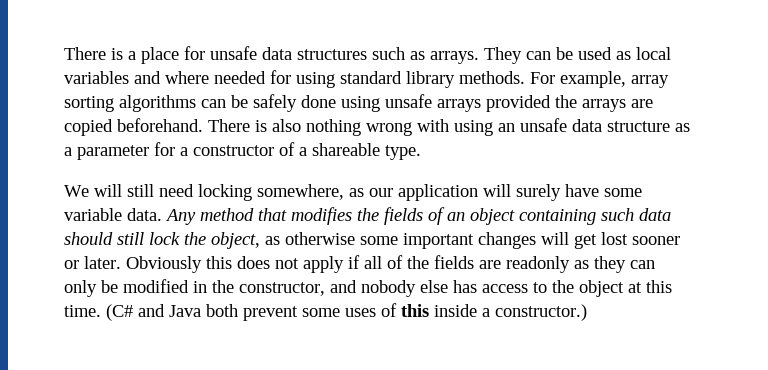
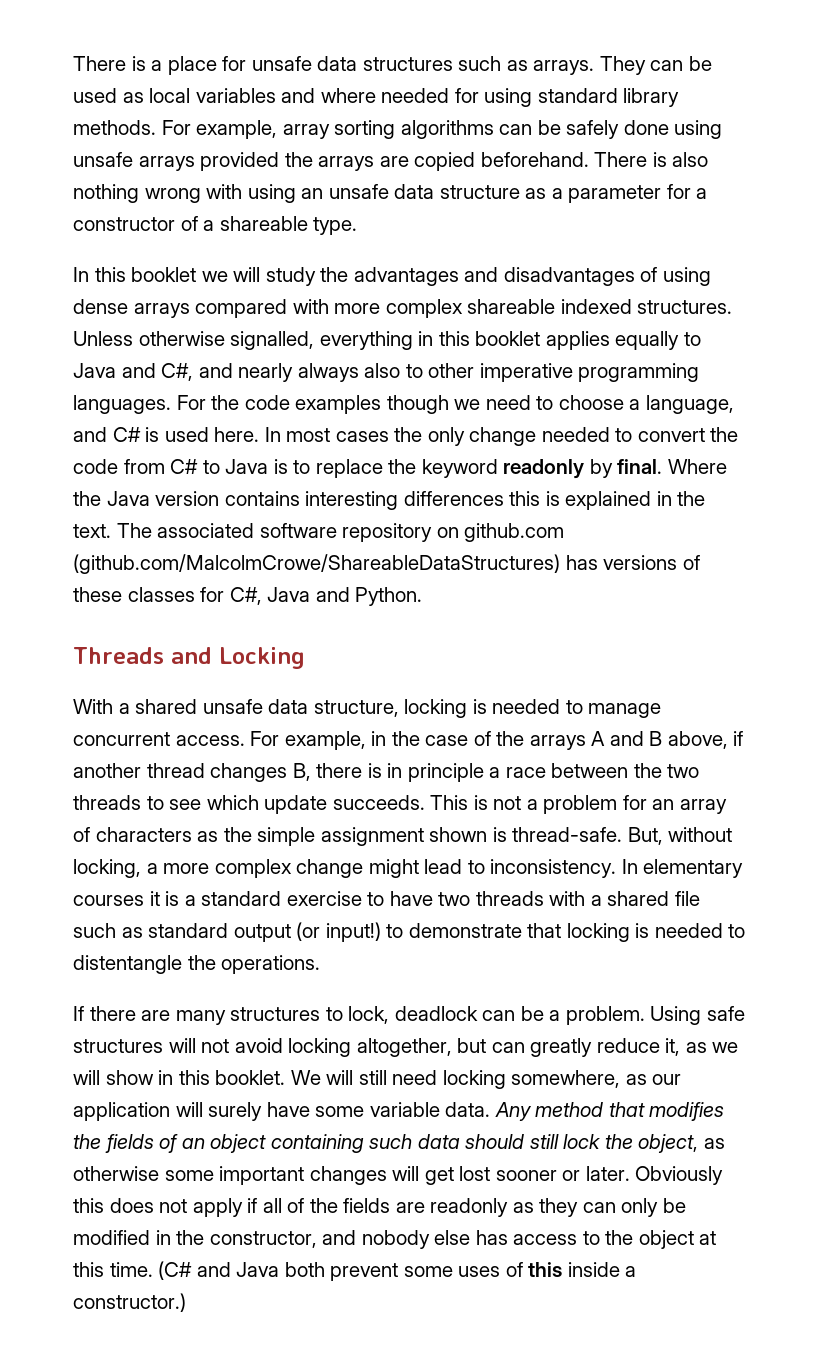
(421, 152) none -> [73,267,711,286] [73,299,733,318] [73,331,701,350] [73,363,700,382] [73,395,734,414] [73,427,739,446] [73,459,727,479] [73,491,706,510] [73,523,565,542] [73,554,700,574] [73,587,423,606] [73,647,305,669] [73,699,662,718] [73,731,744,750] [73,763,700,782] [73,795,727,814] [73,827,733,846] [73,859,744,878] [73,891,700,906] [73,922,746,942] [73,955,321,974] [73,1006,745,1025] [73,1038,739,1057] [73,1070,286,1085] In this booklet we will study the advantages and disadvantages of using dense arrays compared with more complex shareable indexed structures. Unless otherwise signalled, everything in this booklet applies equally to Java and C#, and nearly always also to other imperative programming languages. For the code examples though we need to choose a language, and C# is used here. In most cases the only change needed to convert the code from C# to Java is to replace the keyword readonly by final. Where the Java version contains interesting differences this is explained in the text. The associated software repository on github.com (github.com/MalcolmCrowe/ShareableDataStructures) has versions of these classes for C#, Java and Python. // Threads and Locking // With a shared unsafe data structure, locking is needed to manage concurrent access. For example, in the case of the arrays A and B above, if another thread changes B, there is in principle a race between the two threads to see which update succeeds. This is not a problem for an array of characters as the simple assignment shown is thread-safe. But, without locking, a more complex change might lead to inconsistency. In elementary courses it is a standard exercise to have two threads with a shared file such as standard output (or input!) to demonstrate that locking is needed to distentangle the operations. // If there are many structures to lock, deadlock can be a problem. Using safe structures will not avoid locking altogether, but can greatly reduce it, as we will show in this booklet.

